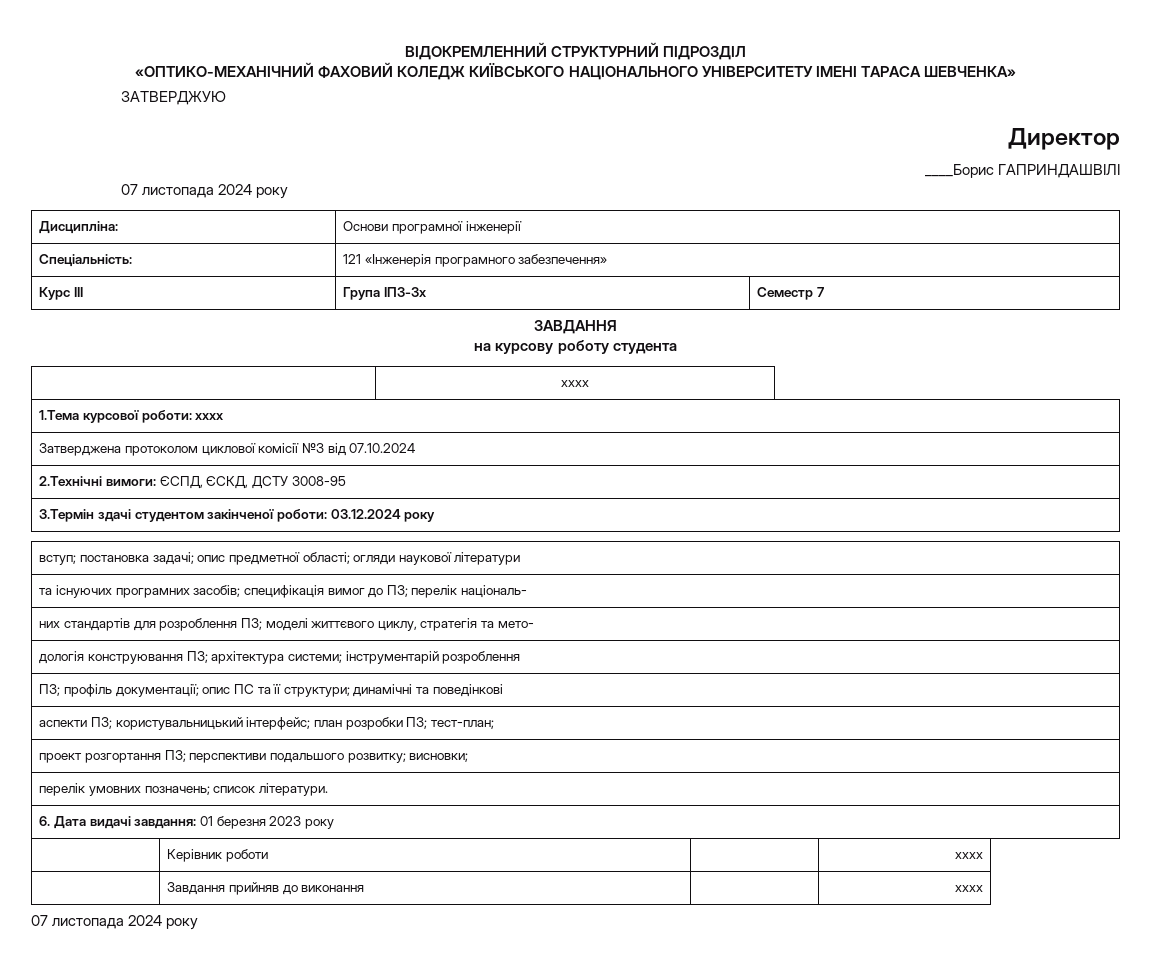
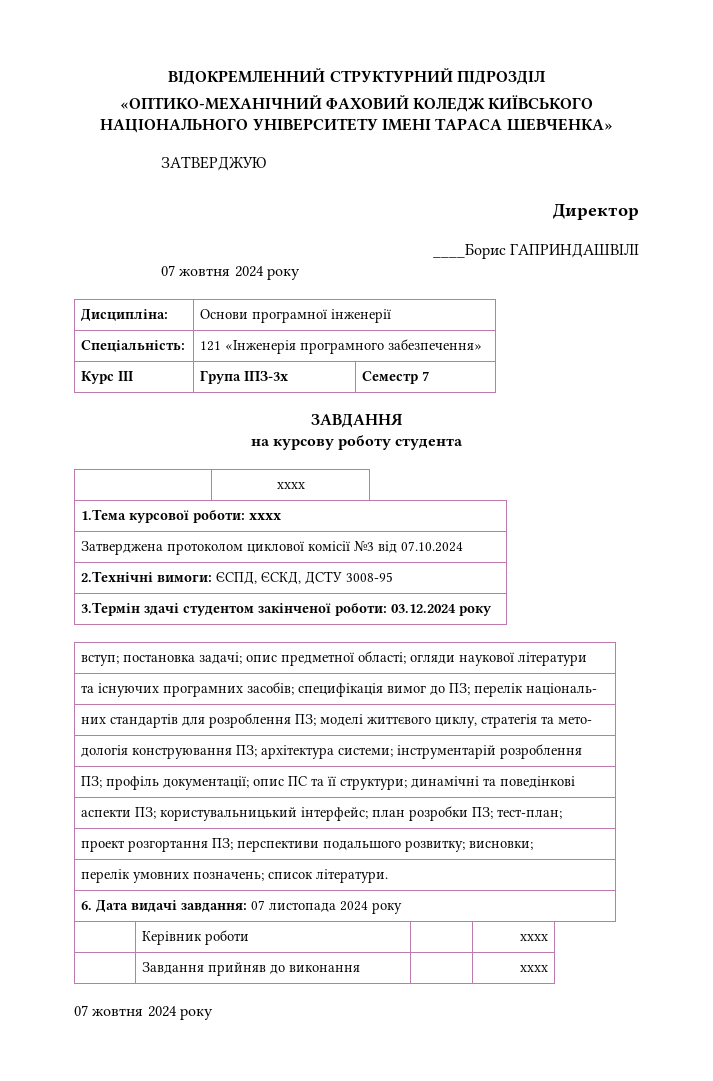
[141,187,214,198] листопада -> [179,268,231,276] жовтня
[199,816,302,829] 01 березня 2023 -> [251,900,369,912] 07 листопада 2024
[52,918,125,929] листопада -> [92,1008,144,1016] жовтня

